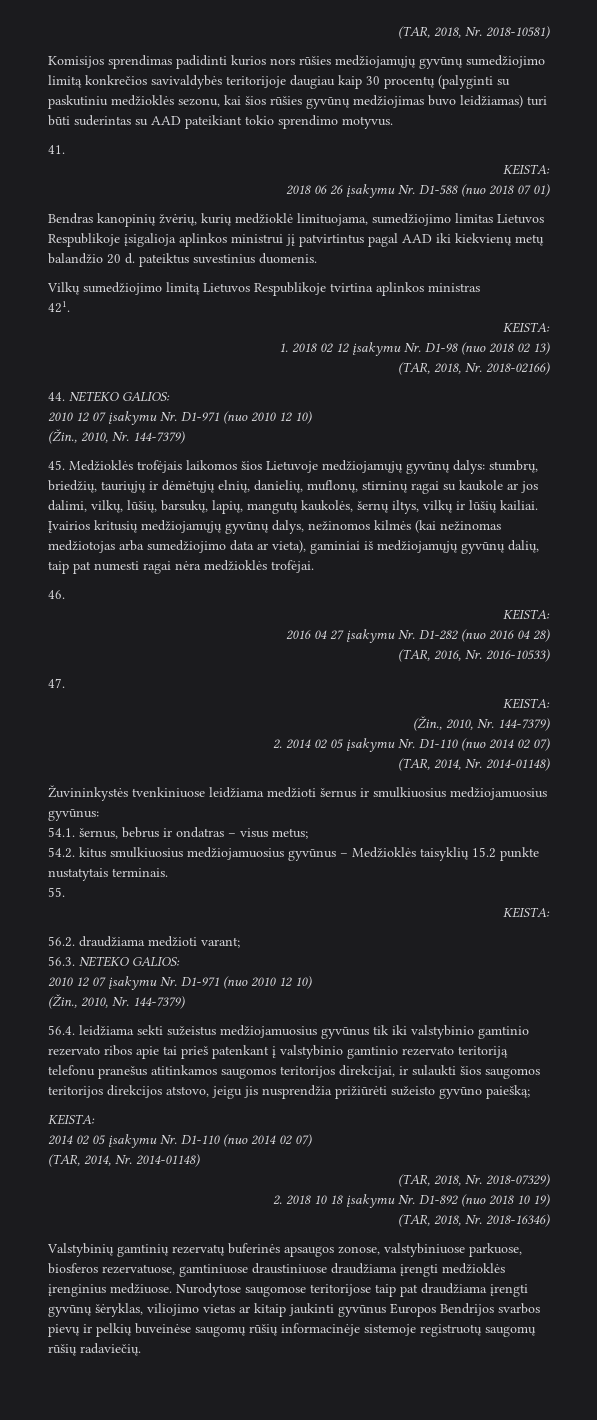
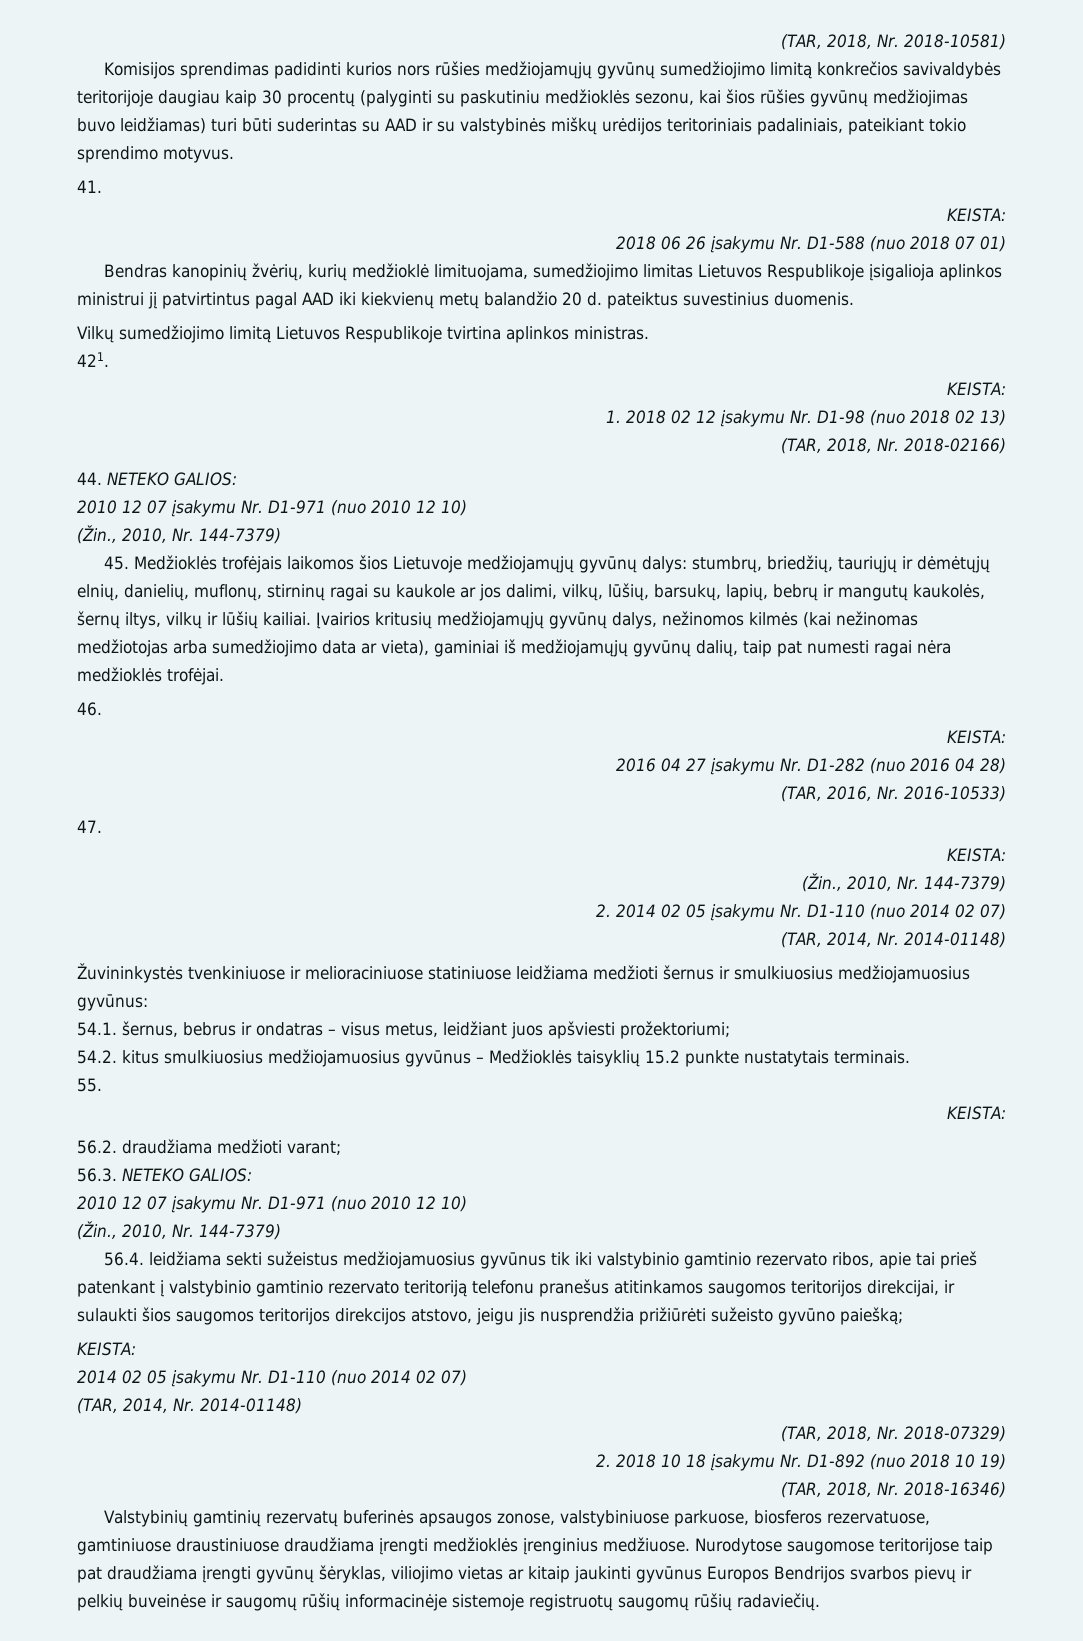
(181, 120) none -> [422,117,843,135] ir su valstybinės miškų urėdijos teritoriniais padaliniais,
[428,283,480,292] ministras -> [574,326,649,340] ministras.
(243, 507) none -> [773,584,834,601] bebrų ir
(205, 792) none -> [290,966,511,980] ir melioraciniuose statiniuose
[272,828,308,839] metus; -> [385,1021,730,1039] metus, leidžiant juos apšviesti prožektoriumi;
[104,1045,132,1056] ribos -> [831,1252,874,1267] ribos,
(191, 1328) none -> [211,1594,222,1607] ir

